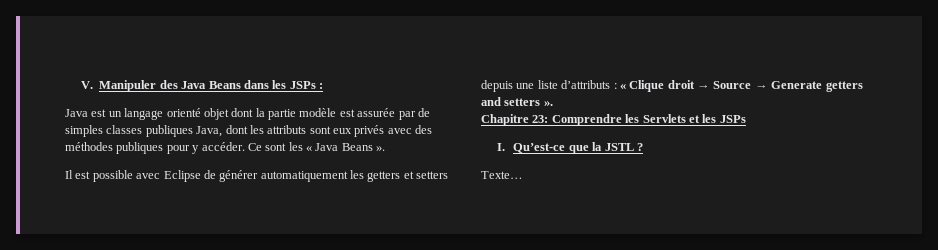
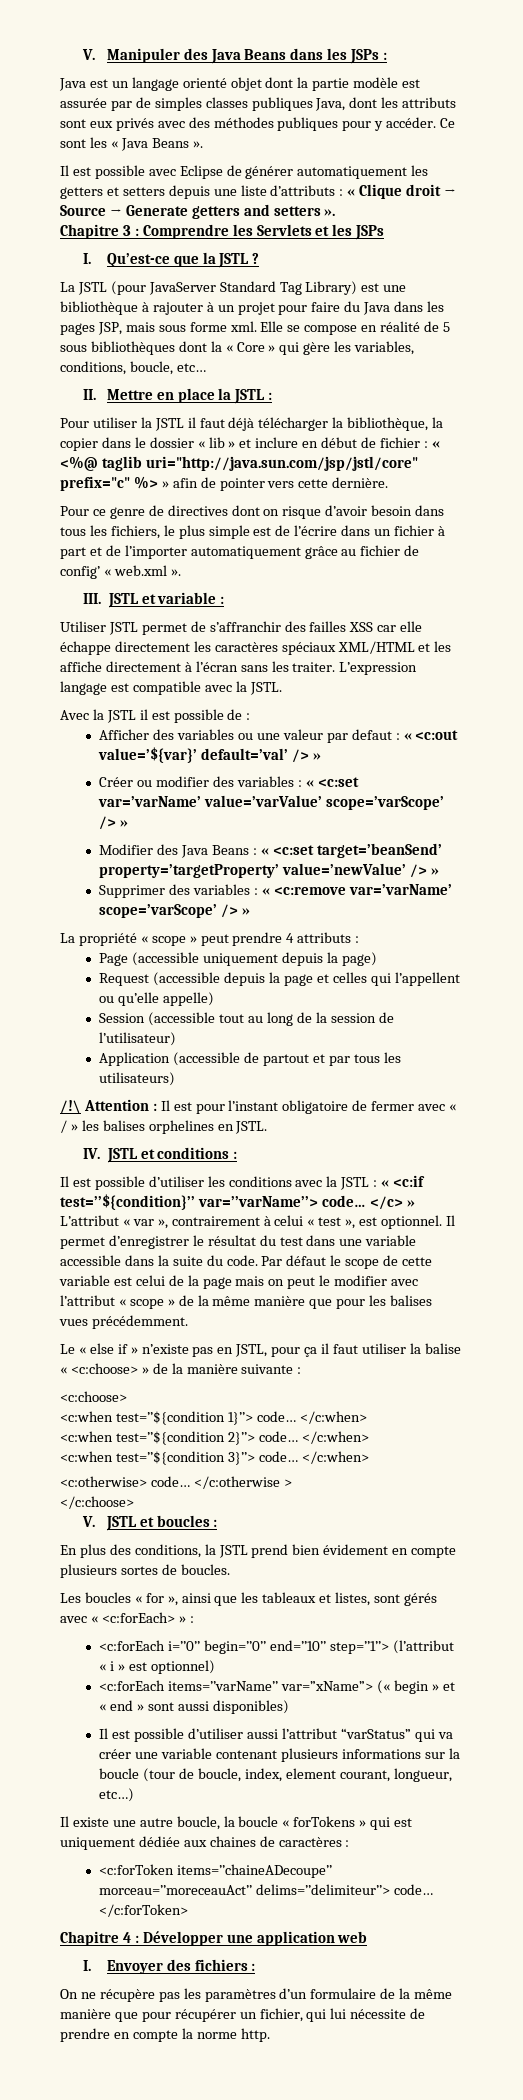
[532,115,549,123] 23: -> [122,225,139,236] 3 :
[481,171,523,179] Texte… -> [60,281,407,295] [60,301,445,315] [60,321,450,335] [60,341,415,355] [60,361,206,375] [83,388,273,404] [60,417,444,431] [60,437,440,451] [60,456,418,471] [60,476,389,491] [60,505,445,519] [60,525,445,539] [60,545,420,559] [60,565,181,579] [83,592,225,608] [60,621,423,635] [60,641,452,655] [60,661,418,675] [60,681,282,695] [60,709,251,723] [99,729,459,743] [98,747,322,763] [99,776,359,787] [98,795,445,810] [99,816,129,830] [99,843,442,858] [99,863,440,878] [99,884,452,898] [99,904,251,918] [60,932,360,946] [99,952,377,966] [99,972,460,986] [99,992,215,1006] [99,1012,394,1026] [99,1032,177,1046] [99,1052,401,1066] [99,1072,176,1086] [60,1099,457,1114] [60,1120,268,1134] [83,1147,238,1163] [60,1175,426,1190] [60,1194,415,1210] [60,1215,455,1229] [60,1235,417,1249] [60,1255,433,1269] [59,1275,419,1289] [60,1295,433,1309] [59,1315,188,1329] [60,1343,461,1357] [60,1363,302,1374] [60,1391,127,1402] [60,1411,367,1425] [60,1431,369,1445] [60,1451,369,1465] [60,1476,292,1489] [60,1496,134,1509] [82,1515,218,1531] [60,1544,457,1558] [60,1564,230,1578] [60,1592,437,1606] [60,1612,194,1623] [99,1640,454,1654] [99,1660,215,1674] [99,1680,455,1694] [99,1700,289,1714] [99,1728,453,1742] [99,1748,460,1762] [99,1768,452,1782] [99,1788,135,1802] [60,1816,413,1830] [60,1836,350,1850] [99,1864,333,1878] [99,1884,434,1895] [99,1904,189,1917] [60,1931,368,1946] [83,1959,256,1974] [60,1988,453,2002] [60,2008,426,2022] [60,2028,270,2042] La JSTL (pour JavaServer Standard Tag Library) est une bibliothèque à rajouter à un projet pour faire du Java dans les pages JSP, mais sous forme xml. Elle se compose en réalité de 5 sous bibliothèques dont la « Core » qui gère les variables, conditions, boucle, etc… // II. Mettre en place la JSTL : // Pour utiliser la JSTL il faut déjà télécharger la bibliothèque, la copier dans le dossier « lib » et inclure en début de fichier : « <%@ taglib uri="http://java.sun.com/jsp/jstl/core" prefix="c" %> » afin de pointer vers cette dernière. // Pour ce genre de directives dont on risque d’avoir besoin dans tous les fichiers, le plus simple est de l’écrire dans un fichier à part et de l’importer automatiquement grâce au fichier de config’ « web.xml ». // III. JSTL et variable : // Utiliser JSTL permet de s’affranchir des failles XSS car elle échappe directement les caractères spéciaux XML/HTML et les affiche directement à l’écran sans les traiter. L’expression langage est compatible avec la JSTL. // Avec la JSTL il est possible de : // Afficher des variables ou une valeur par defaut : « <c:out value=’${var}’ default=’val’ /> » // Créer ou modifier des variables : « <c:set var=’varName’ value=’varValue’ scope=’varScope’ /> » // Modifier des Java Beans : « <c:set target=’beanSend’ property=’targetProperty’ value=’newValue’ /> » // Supprimer des variables : « <c:remove var=’varName’ scope=’varScope’ /> » // La propriété « scope » peut prendre 4 attributs : // Page (accessible uniquement depuis la page) // Request (accessible depuis la page et celles qui l’appellent ou qu’elle appelle) // Session (accessible tout au long de la session de l’utilisateur) // Application (accessible de partout et par tous les utilisateurs) // /!\ Attention : Il est pour l’instant obligatoire de fermer avec « / » les balises orphelines en JSTL. // IV. JSTL et conditions : // Il est possible d’utiliser les conditions avec la JSTL : « <c:if test=’’${condition}’’ var=’’varName’’> code… </c> » L’attribut « var », contrairement à celui « test », est optionnel. Il permet d’enregistrer le résultat du test dans une variable accessible dans la suite du code. Par défaut le scope de cette variable est celui de la page mais on peut le modifier avec l’attribut « scope » de la même manière que pour les balises vues précédemment. // Le « else if » n’existe pas en JSTL, pour ça il faut utiliser la balise « <c:choose> » de la manière suivante : // <c:choose> // <c:when test=’’${condition 1}’’> code… </c:when> // <c:when test=’’${condition 2}’’> code… </c:when> // <c:when test=’’${condition 3}’’> code… </c:when> // <c:otherwise> code… </c:otherwise > // </c:choose> // V. JSTL et boucles : // En plus des conditions, la JSTL prend bien évidement en compte plusieurs sortes de boucles. // Les boucles « for », ainsi que les tableaux et listes, sont gérés avec « <c:forEach> » : // <c:forEach i=’’0’’ begin=’’0’’ end=’’10’’ step=’’1’’> (l’attribut « i » est optionnel) // <c:forEach items=’’varName’’ var=”xName”> (« begin » et « end » sont aussi disponibles) // Il est possible d’utiliser aussi l’attribut “varStatus” qui va créer une variable contenant plusieurs informations sur la boucle (tour de boucle, index, element courant, longueur, etc…) // Il existe une autre boucle, la boucle « forTokens » qui est uniquement dédiée aux chaines de caractères : // <c:forToken items=’’chaineADecoupe’’ morceau=’’moreceauAct’’ delims=’’delimiteur’’> code… </c:forToken> // Chapitre 4 : Développer une application web // I. Envoyer des fichiers : // On ne récupère pas les paramètres d’un formulaire de la même manière que pour récupérer un fichier, qui lui nécessite de prendre en compte la norme http.

